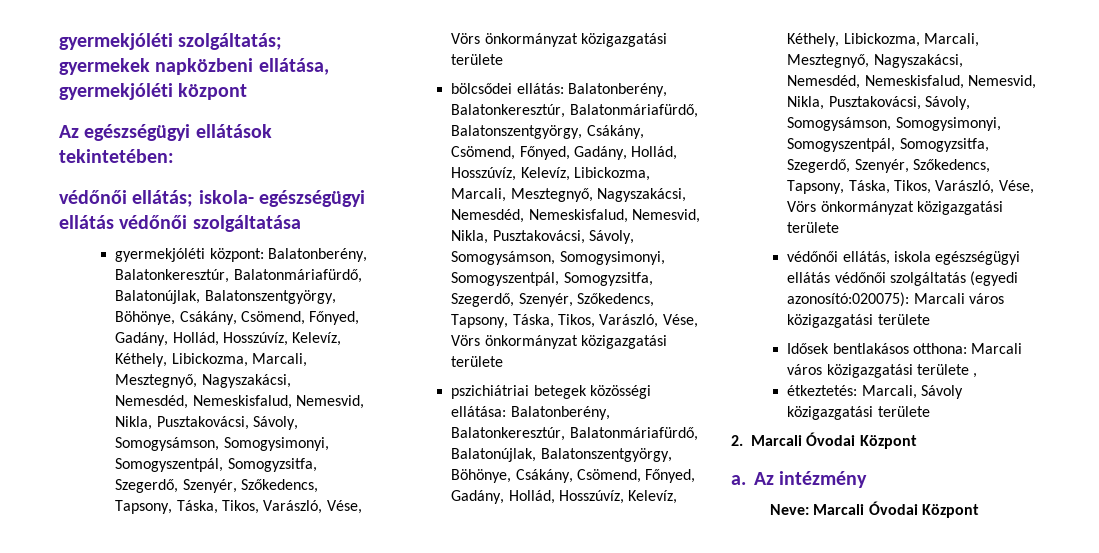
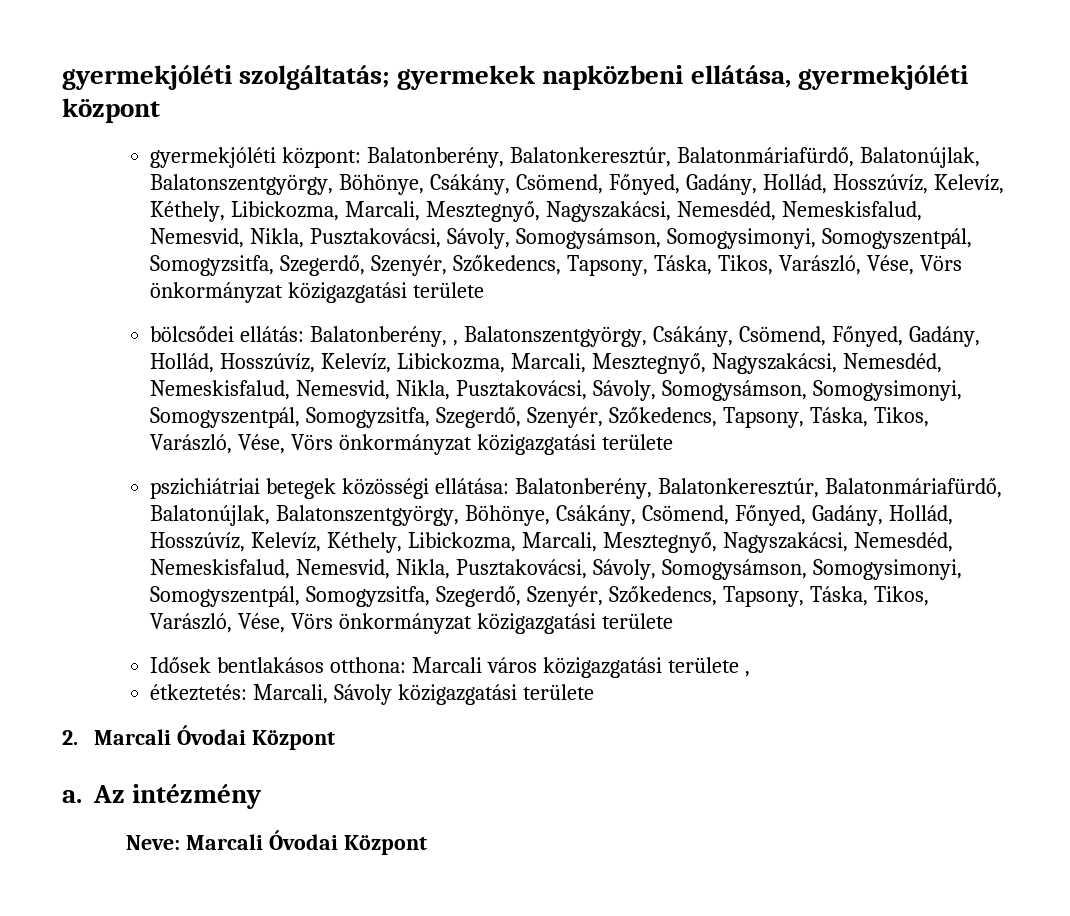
[59,124,272,141] [59,149,174,163] [59,190,365,207] [59,215,301,232] // Az egészségügyi ellátások tekintetében: // védőnői ellátás; iskola- egészségügyi ellátás védőnői szolgáltatása -> (160, 110) none
[451,104,698,118] Balatonkeresztúr, Balatonmáriafürdő, -> [453,340,459,346] ,
[787,251,1021,265] [787,271,1019,286] [787,292,1005,307] [787,314,930,328] // védőnői ellátás, iskola egészségügyi ellátás védőnői szolgáltatás (egyedi azonosító:020075): Marcali város közigazgatási területe -> (674, 621) none

